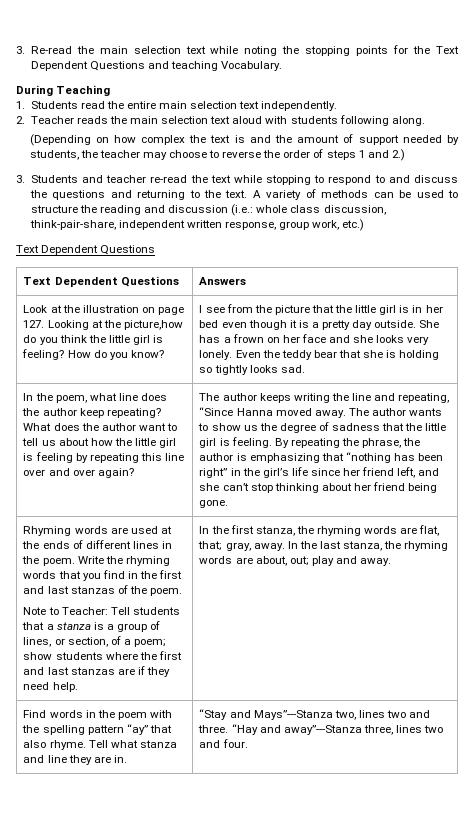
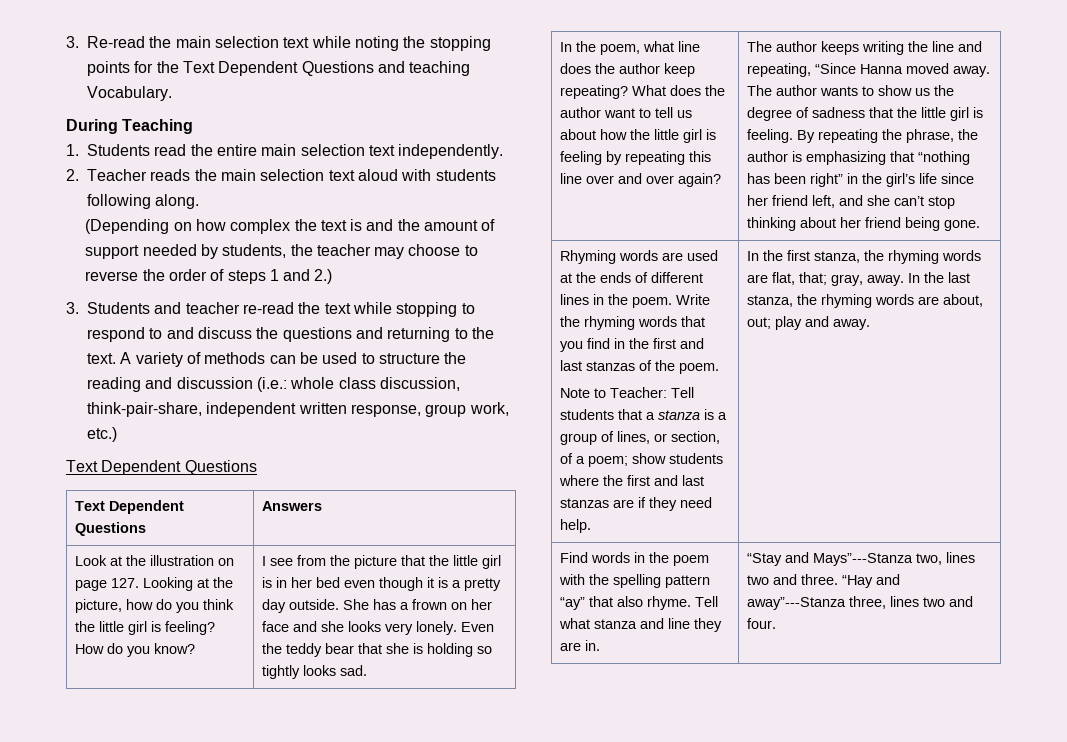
[123,320,183,330] picture,how -> [75,599,154,613] picture, how

